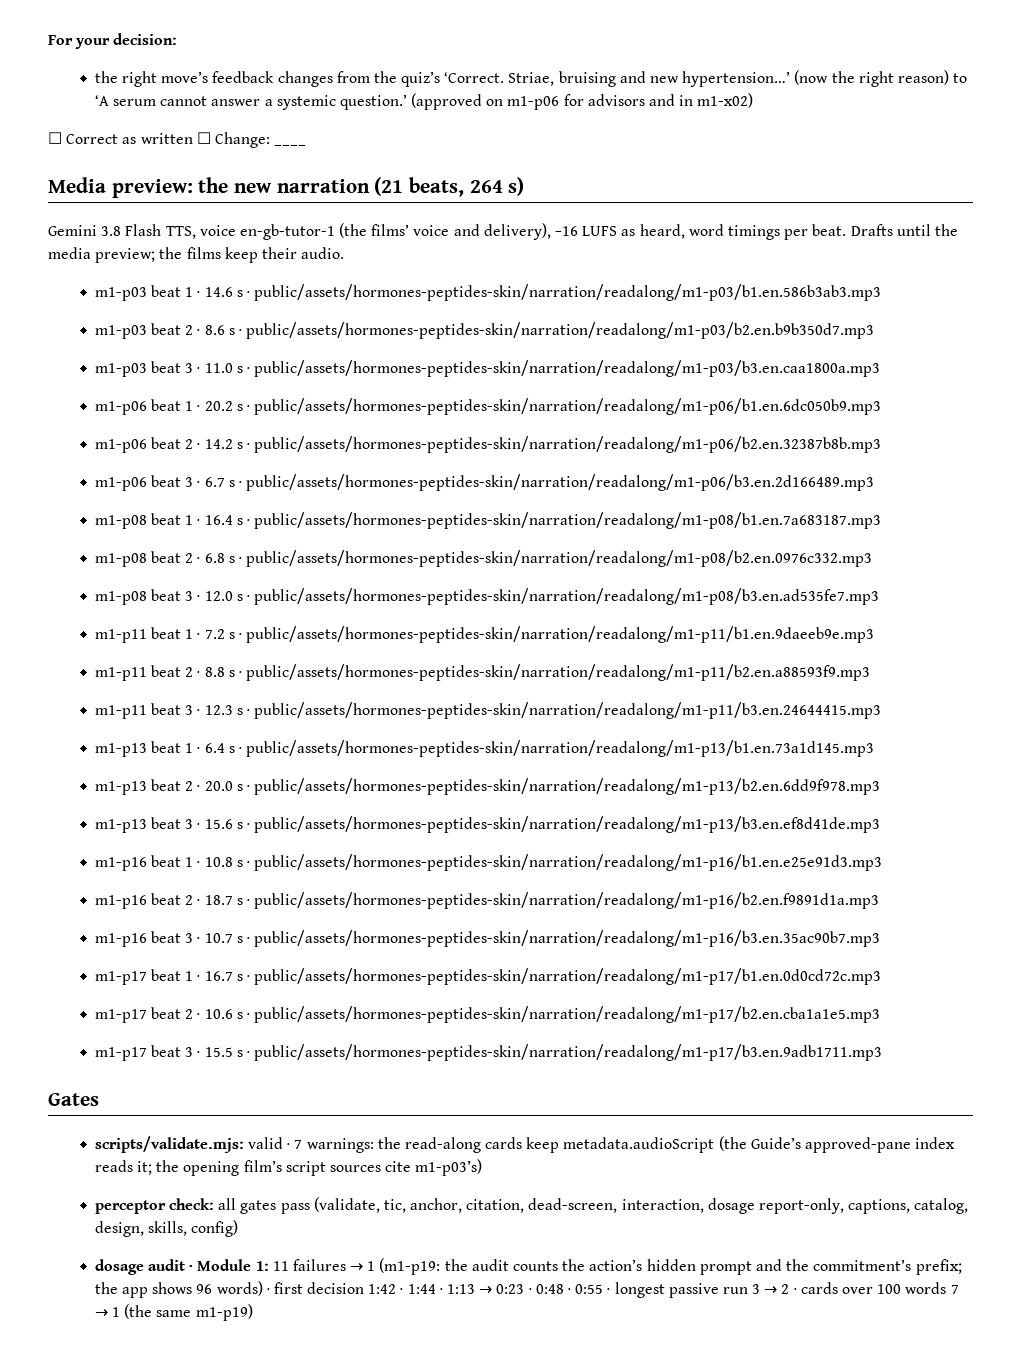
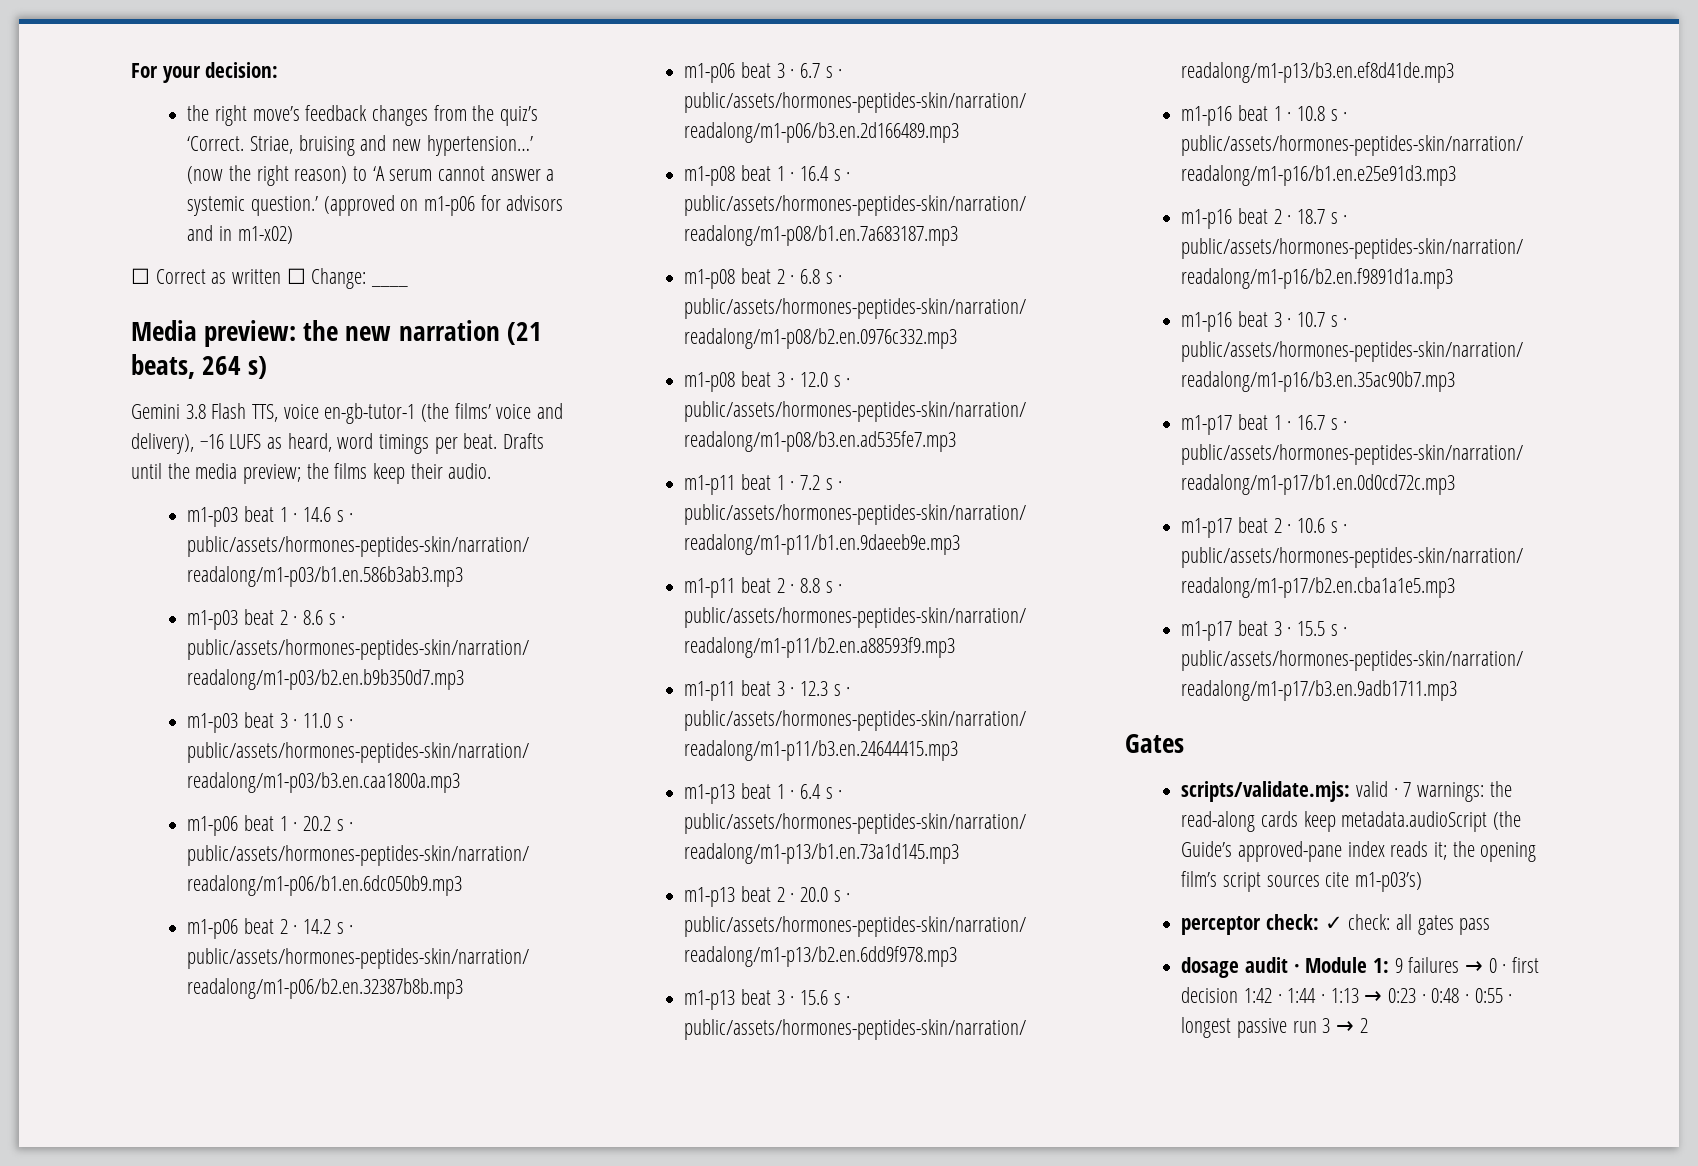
(214, 1204) none -> [1324,914,1391,930] ✓ check:
[313,1197,969,1214] [94,1220,239,1237] (validate, tic, anchor, citation, dead-screen, interaction, dosage report-only, captions, catalog, design, skills, config) -> (1491, 926) none
[272,1261,289,1271] 11 -> [1394,958,1403,973] 9
[367,1258,962,1275] [94,1281,263,1298] 1 (m1-p19: the audit counts the action’s hidden prompt and the commitment’s prefix; the app shows 96 words) -> [1488,958,1497,973] 0
[793,1282,959,1294] [94,1304,253,1321] · cards over 100 words 7 → 1 (the same m1-p19) -> (1368, 1025) none

